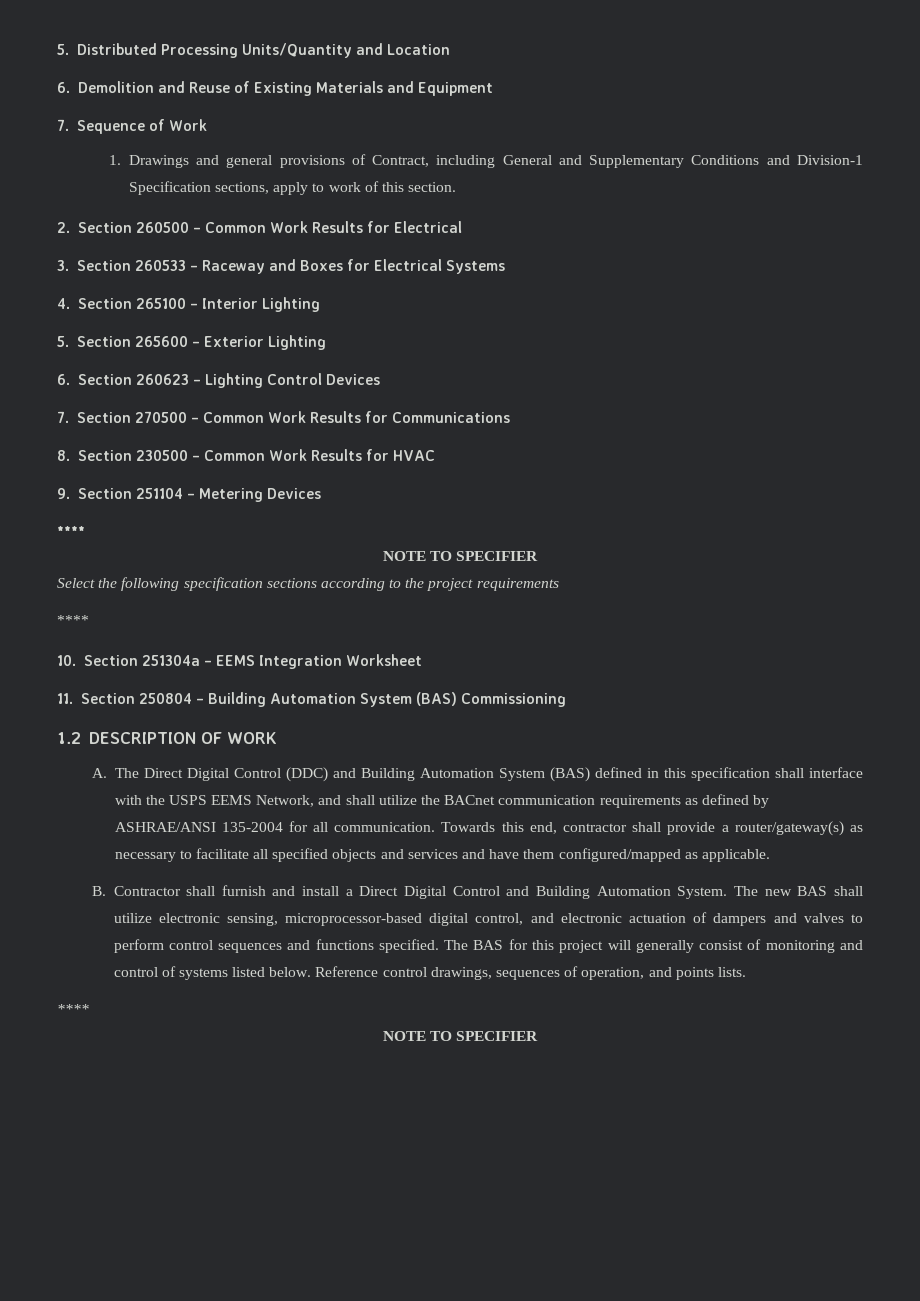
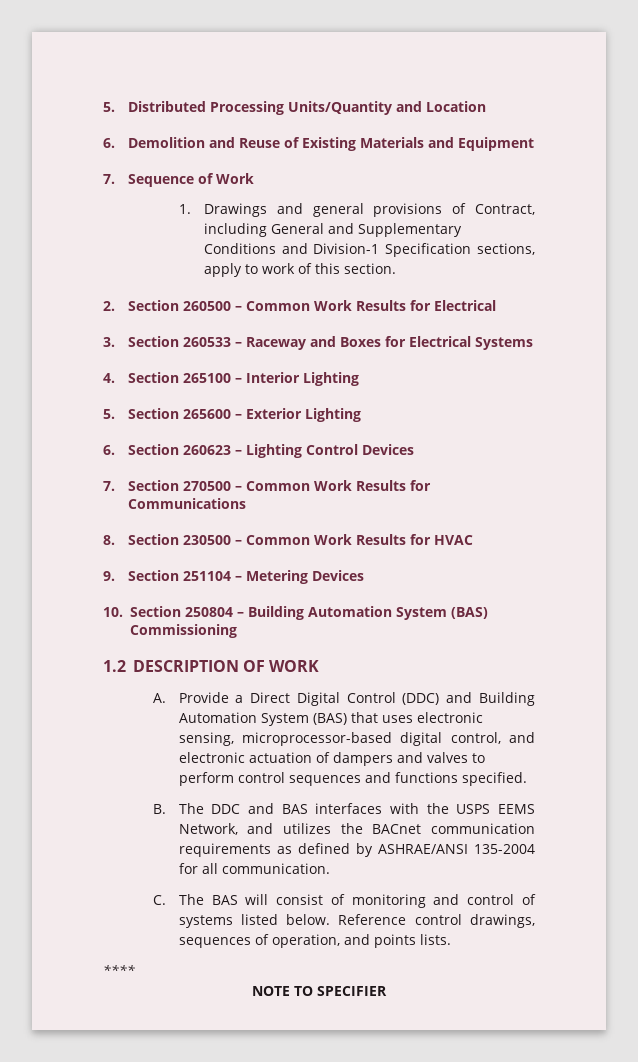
[57,526,85,537] [382,551,539,561] [57,577,559,591] [57,615,89,625] [57,654,423,669] [57,693,73,704] **** // NOTE TO SPECIFIER // Select the following specification sections according to the project requirements // **** // 10. Section 251304a – EEMS Integration Worksheet // 11. -> [103,607,123,617] 10.
[114,768,139,778] The -> [178,692,244,703] Provide a
[594,767,863,781] [114,794,770,808] [114,821,863,836] [114,848,770,862] [91,885,863,899] [113,913,152,923] defined in this specification shall interface with the USPS EEMS Network, and shall utilize the BACnet communication requirements as defined by ASHRAE/ANSI 135-2004 for all communication. Towards this end, contractor shall provide a router/gateway(s) as necessary to facilitate all specified objects and services and have them configured/mapped as applicable. // B. Contractor shall furnish and install a Direct Digital Control and Building Automation System. The new BAS shall utilize -> [350,712,413,723] that uses
[444,939,694,953] The BAS for this project will generally -> [153,803,535,814] [178,823,535,835] [178,843,535,857] [178,863,330,874] [153,894,269,905] // B. The DDC and BAS interfaces with the USPS EEMS Network, and utilizes the BACnet communication requirements as defined by ASHRAE/ANSI 135-2004 for all communication. // C. The BAS will

